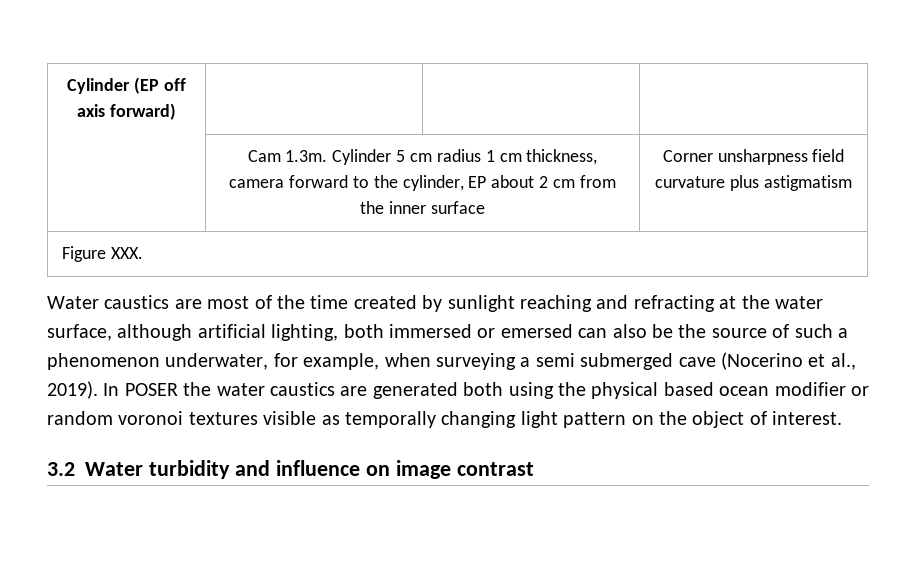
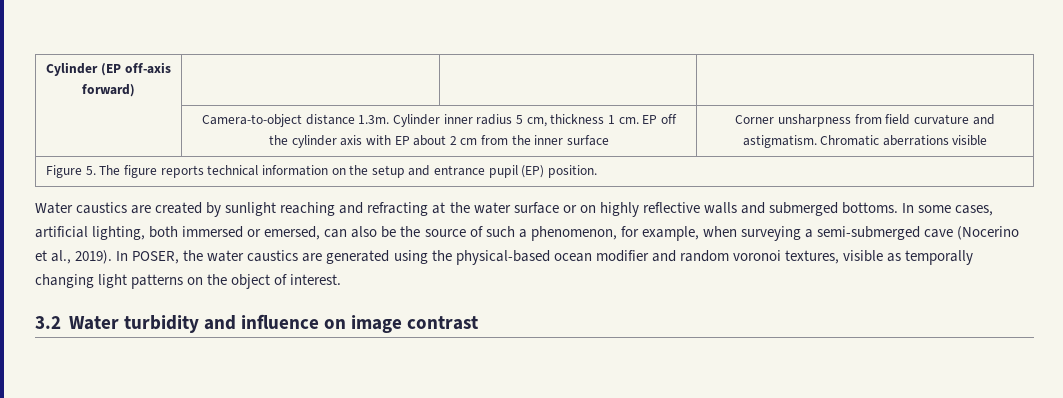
[163,78,186,91] [77,104,106,117] off axis -> [124,62,171,74] off-axis
[247,149,598,165] [229,175,464,191] Cam 1.3m. Cylinder 5 cm radius 1 cm thickness, camera forward to the cylinder, -> [202,114,677,127] [268,135,391,148] Camera-to-object distance 1.3m. Cylinder inner radius 5 cm, thickness 1 cm. EP off the cylinder axis with
(808, 157) none -> [854,114,882,124] from
[730,175,852,191] [61,246,143,262] plus astigmatism // Figure XXX. -> [972,114,995,125] [742,135,988,148] [45,165,598,178] and astigmatism. Chromatic aberrations visible // Figure 5. The figure reports technical information on the setup and entrance pupil (EP) position.
[207,295,349,309] most of the time -> (152, 209) none
[47,324,193,341] surface, although -> [513,202,994,217] surface or on highly reflective walls and submerged bottoms. In some cases,
[500,324,573,338] emersed -> [264,226,321,240] emersed,
[47,353,269,370] phenomenon underwater, -> [530,226,617,241] phenomenon,
[535,353,674,370] semi submerged -> [816,226,920,240] semi-submerged
[124,383,178,396] POSER -> [132,251,180,264] POSER,
[463,382,504,396] both -> (390, 257) none
[591,382,714,399] physical based -> [455,250,550,265] physical-based
[850,386,869,396] or -> [651,250,676,262] and
[188,412,258,425] textures -> [784,250,839,264] textures,
[563,412,627,428] pattern -> [131,274,184,289] patterns

